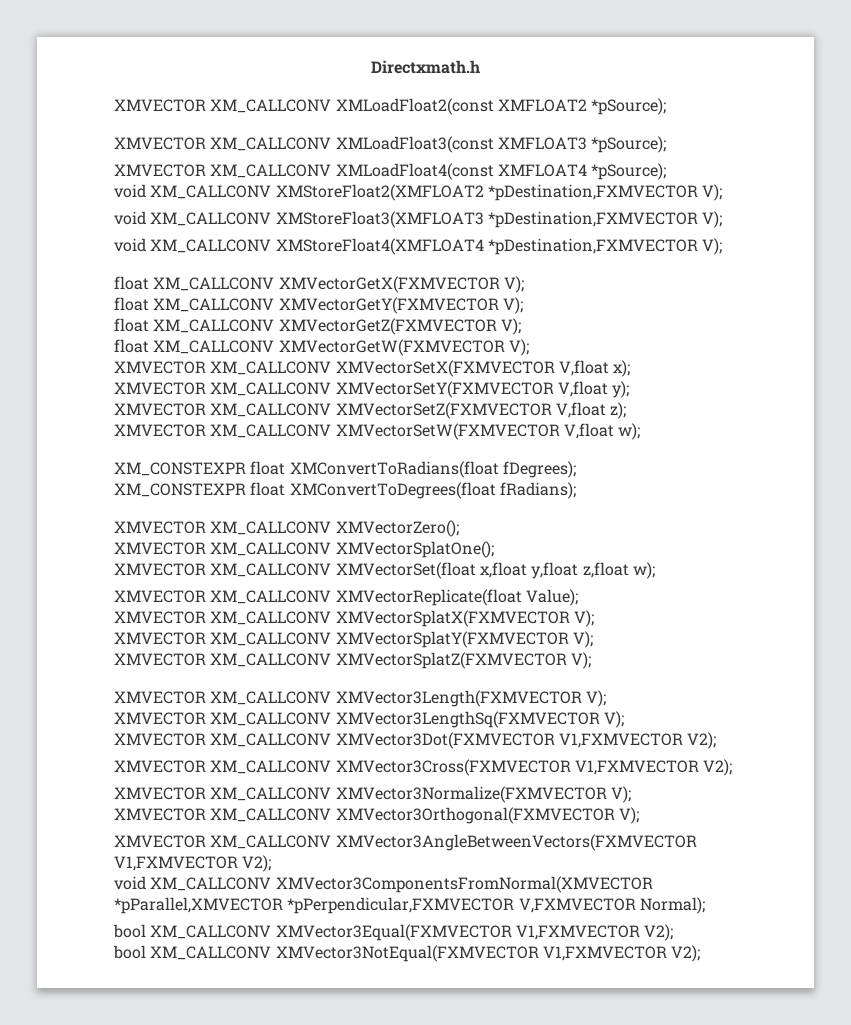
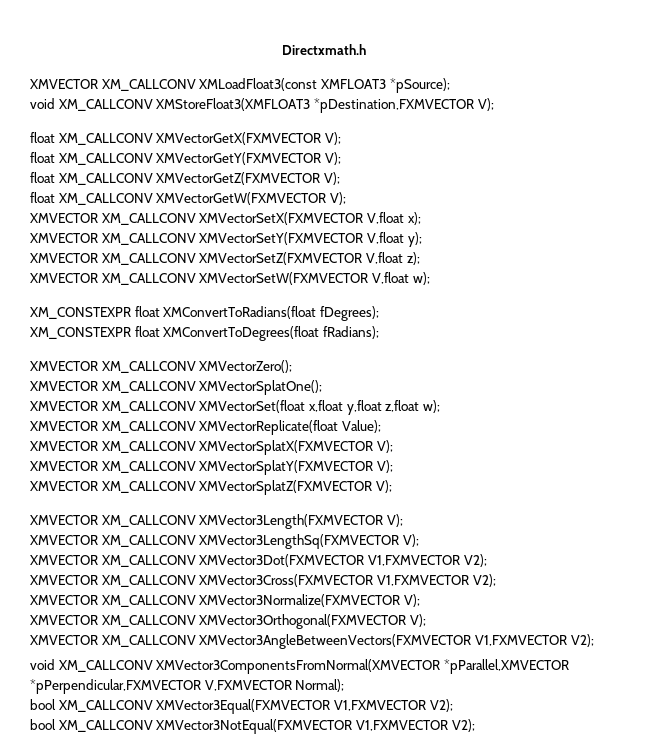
[114,98,667,115] // XMVECTOR XM_CALLCONV XMLoadFloat2(const XMFLOAT2 *pSource); -> (366, 49) none
[114,163,667,180] [114,184,723,201] // XMVECTOR XM_CALLCONV XMLoadFloat4(const XMFLOAT4 *pSource); // void XM_CALLCONV XMStoreFloat2(XMFLOAT2 *pDestination,FXMVECTOR V); -> (450, 85) none
[114,238,723,255] // void XM_CALLCONV XMStoreFloat4(XMFLOAT4 *pDestination,FXMVECTOR V); -> (494, 104) none

